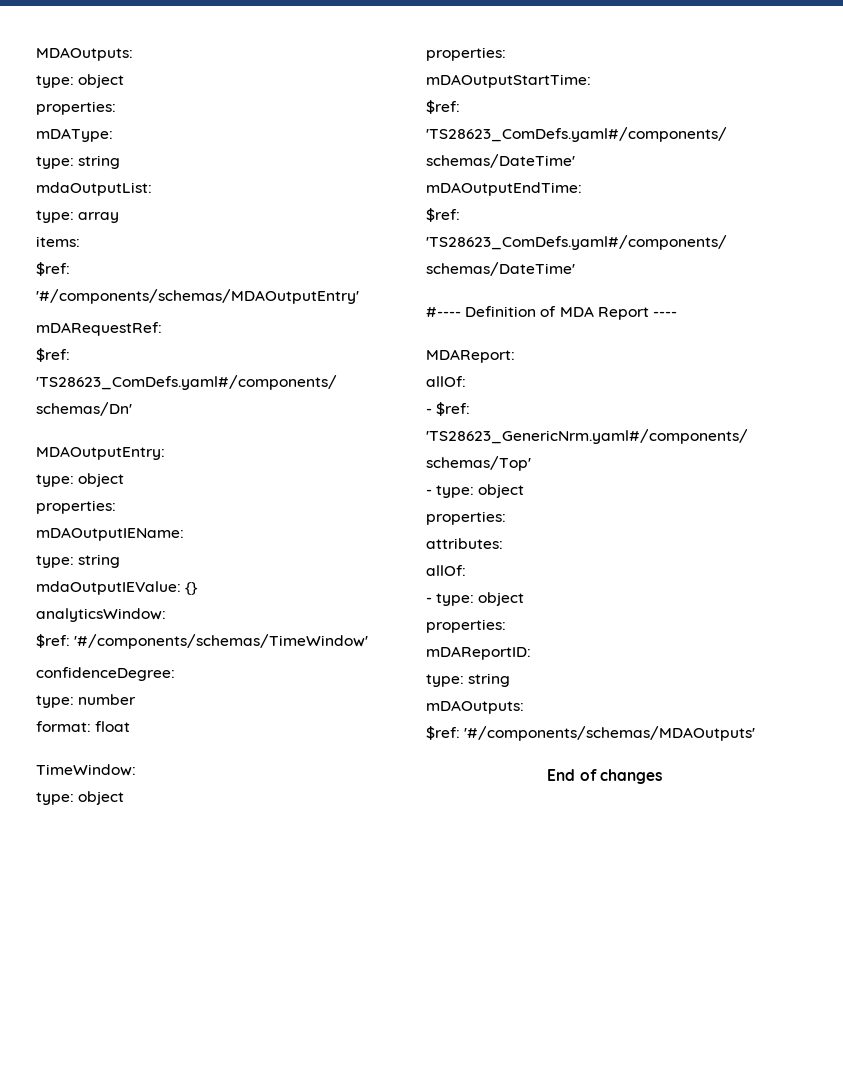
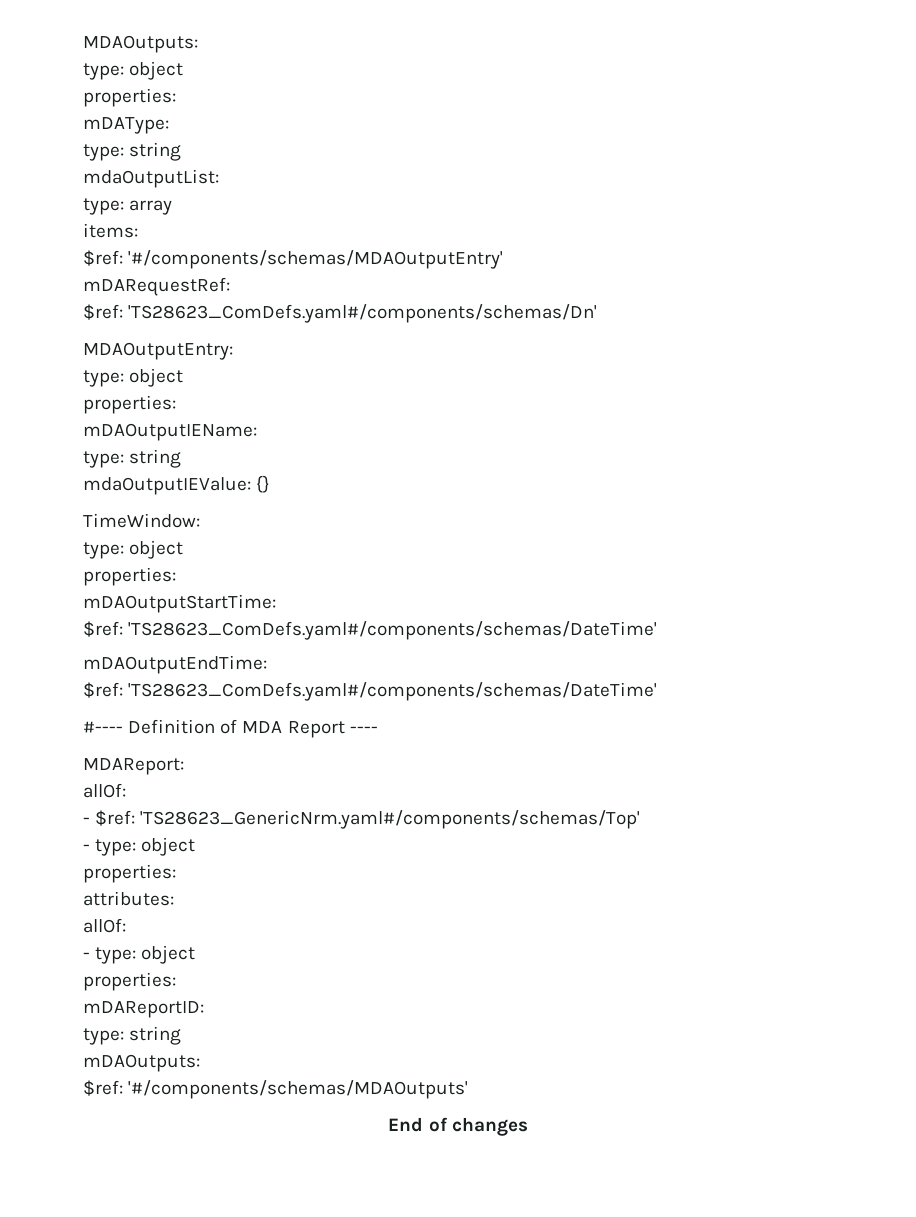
[36,608,166,622] [36,634,369,649] [36,667,175,681] [36,694,137,708] [36,721,131,732] // analyticsWindow: // $ref: '#/components/schemas/TimeWindow' // confidenceDegree: // type: number // format: float -> (271, 484) none

